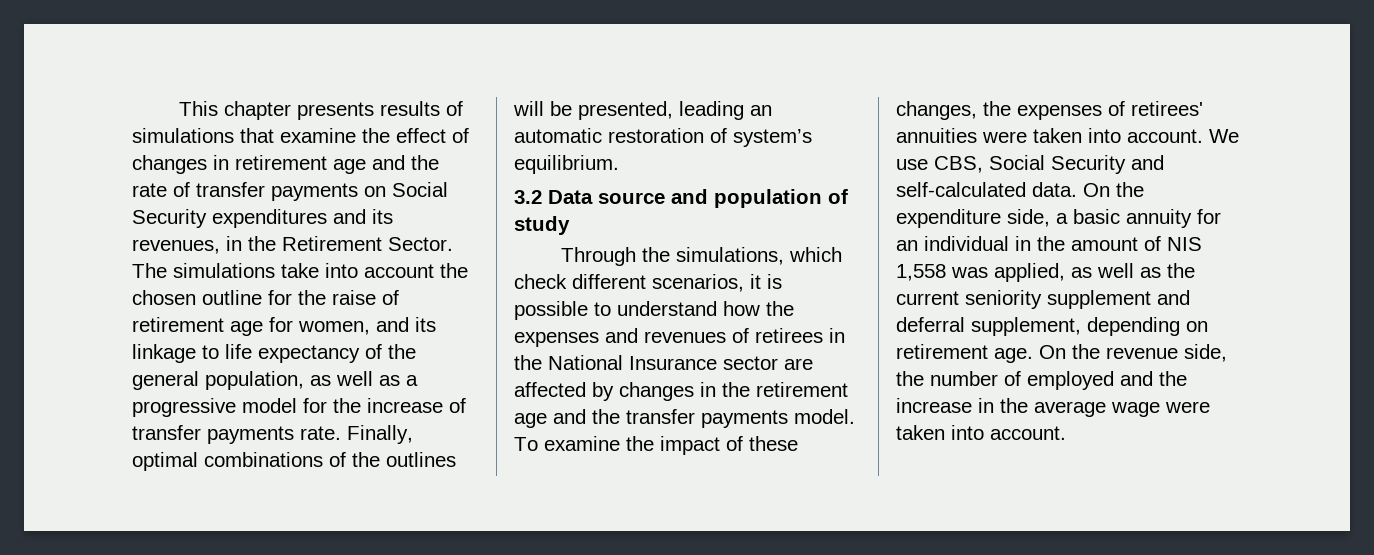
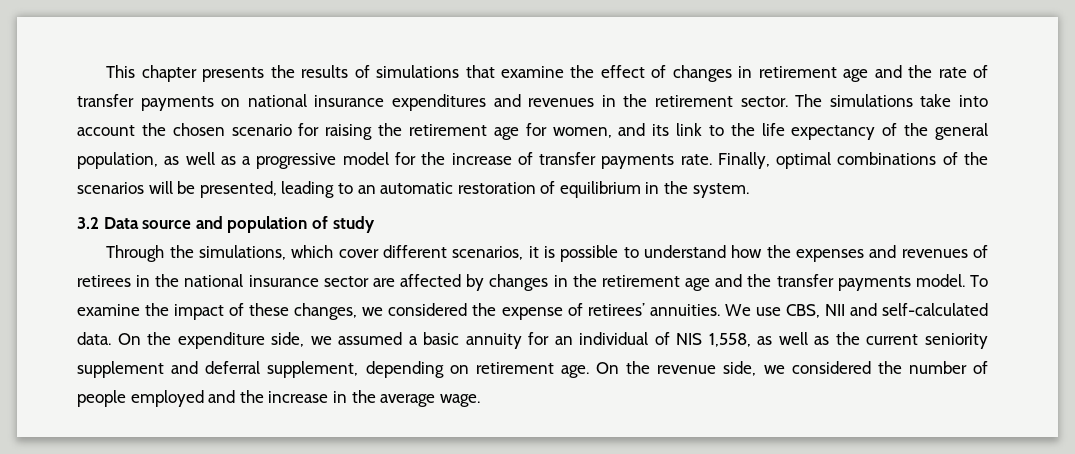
(375, 111) none -> [270,65,295,78] the
[392,182,448,197] [132,209,393,228] [132,236,453,254] Social Security expenditures and its revenues, in the Retirement Sector. -> [247,94,788,111] national insurance expenditures and revenues in the retirement sector.
[202,290,399,305] outline for the raise of -> [231,123,403,140] scenario for raising the
[132,344,219,363] linkage to -> [676,123,755,136] link to the
[386,452,456,467] outlines -> [77,182,144,194] scenarios
(744, 110) none -> [337,183,353,194] to
[733,129,812,147] [514,155,619,174] system’s equilibrium. -> [559,181,749,198] equilibrium in the system.
[514,274,567,289] check -> [338,249,379,258] cover
[548,355,717,370] National Insurance -> [184,274,319,287] national insurance
[983,101,1203,120] [896,128,1203,143] the expenses of retirees' annuities were taken into account. -> [362,303,720,320] we considered the expense of retirees’ annuities.
[989,155,1126,174] Social Security -> [824,304,845,316] NII
(1050, 218) none -> [310,332,403,345] we assumed
[1015,236,1202,251] [896,263,1065,282] in the amount of NIS 1,558 was applied, -> [654,332,751,347] of NIS 1,558,
(1227, 353) none -> [763,361,871,374] we considered
(1021, 378) none -> [77,390,126,407] people
[1111,401,1210,417] [896,425,1066,440] wage were taken into account. -> [439,394,480,407] wage.

